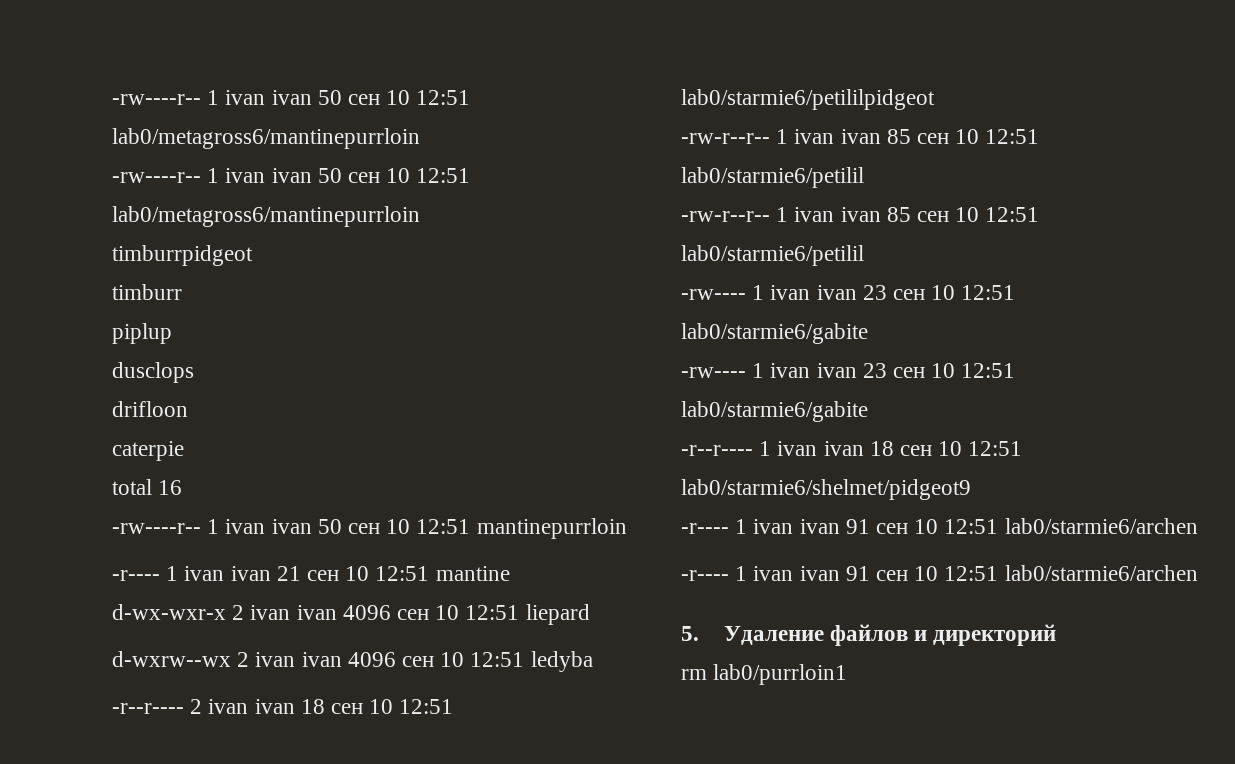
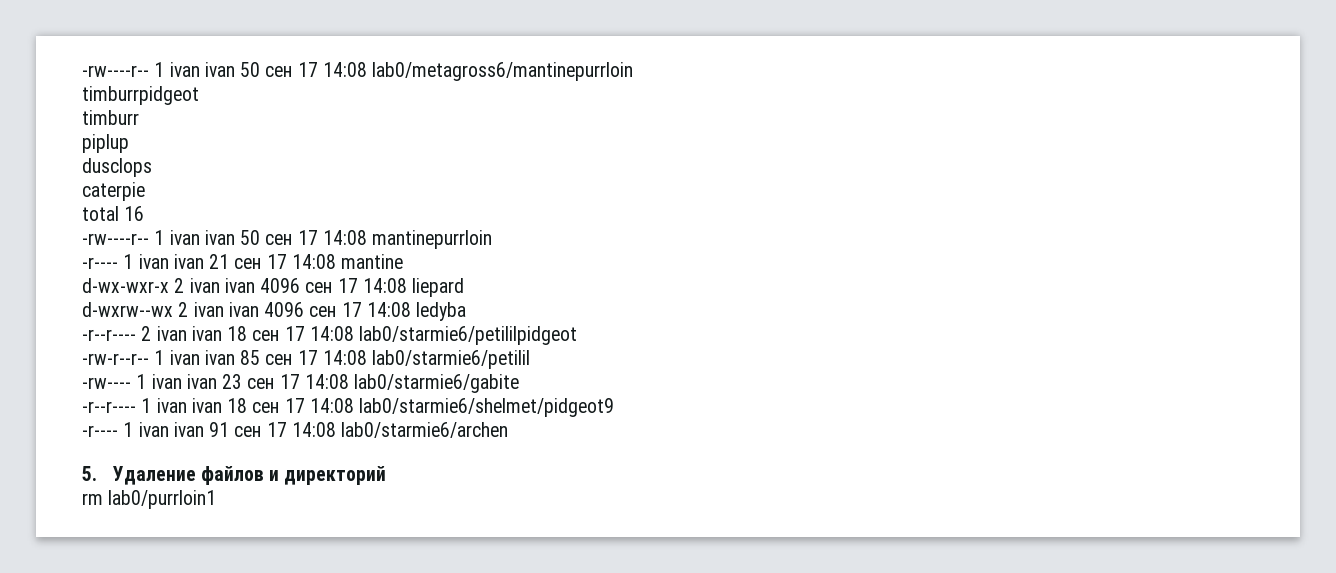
[112,90,471,105] [112,128,420,149] [112,168,471,183] -rw----r-- 1 ivan ivan 50 сен 10 12:51 lab0/metagross6/mantinepurrloin // -rw----r-- 1 ivan ivan 50 сен 10 12:51 -> [82,62,367,77] -rw----r-- 1 ivan ivan 50 сен 17 14:08
[112,401,188,417] // drifloon -> (152, 167) none
[386,519,471,534] 10 12:51 -> [297,230,367,245] 17 14:08
[345,566,430,581] 10 12:51 -> [266,254,336,269] 17 14:08
[435,605,520,620] 10 12:51 -> [337,278,407,293] 17 14:08
[440,652,525,667] 10 12:51 -> [341,302,411,317] 17 14:08
[369,699,454,714] 10 12:51 -> [284,326,354,341] 17 14:08
[955,129,1040,144] [681,167,864,188] [681,207,1040,222] 10 12:51 lab0/starmie6/petilil // -rw-r--r-- 1 ivan ivan 85 сен 10 12:51 -> [297,350,367,365] 17 14:08
[931,285,1016,300] [681,323,868,344] [681,363,1016,378] 10 12:51 lab0/starmie6/gabite // -rw---- 1 ivan ivan 23 сен 10 12:51 -> [279,374,349,389] 17 14:08
[938,441,1023,456] 10 12:51 -> [284,398,354,413] 17 14:08
[914,518,1198,534] [681,566,999,581] 10 12:51 lab0/starmie6/archen // -r---- 1 ivan ivan 91 сен 10 12:51 -> [266,422,336,437] 17 14:08

